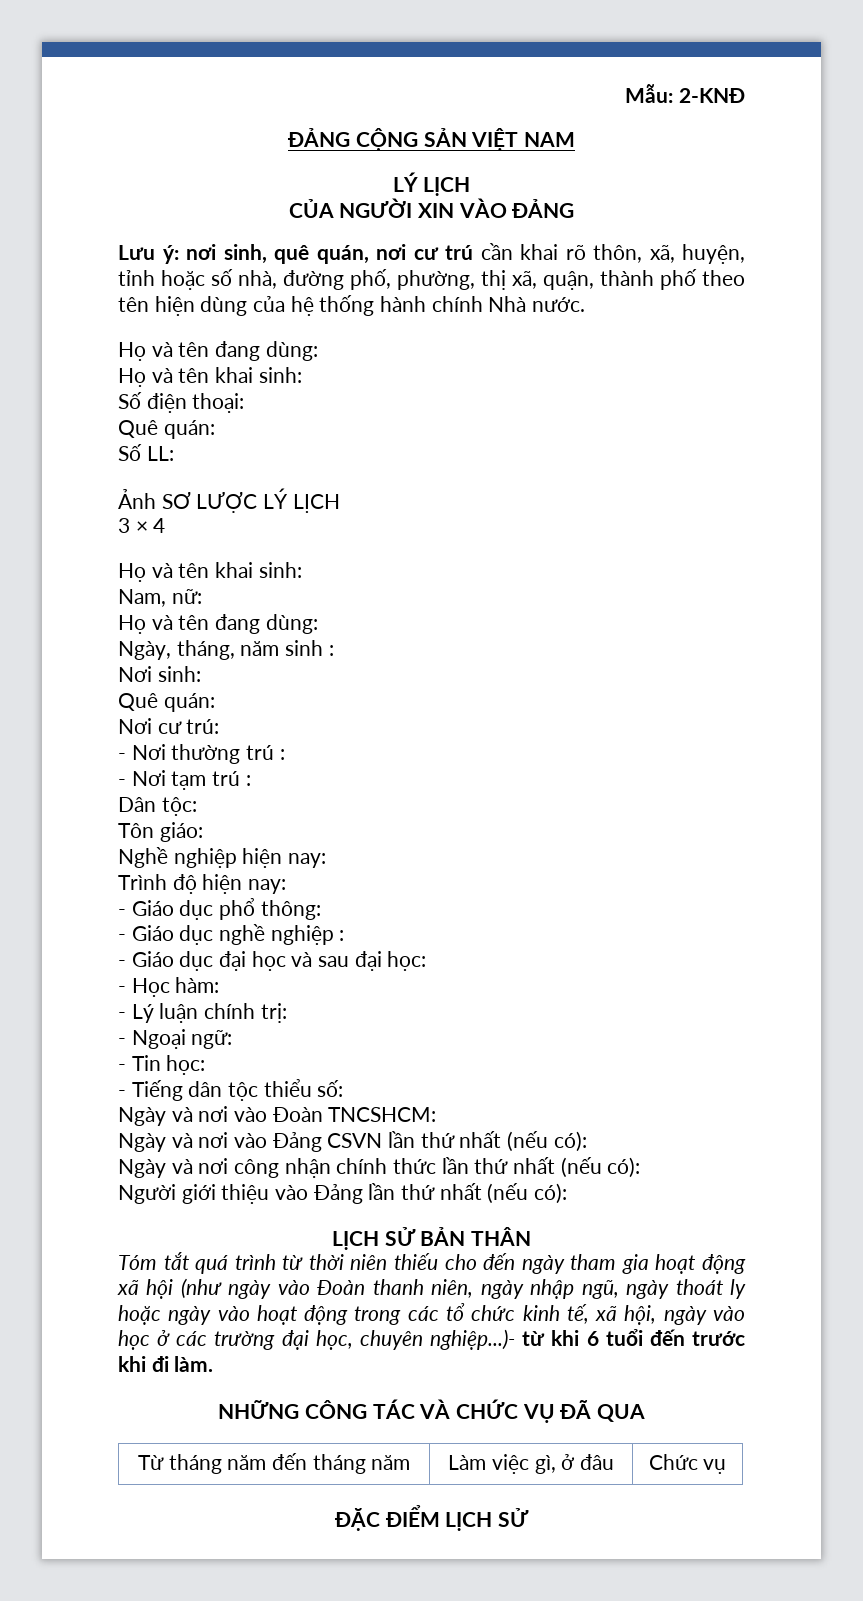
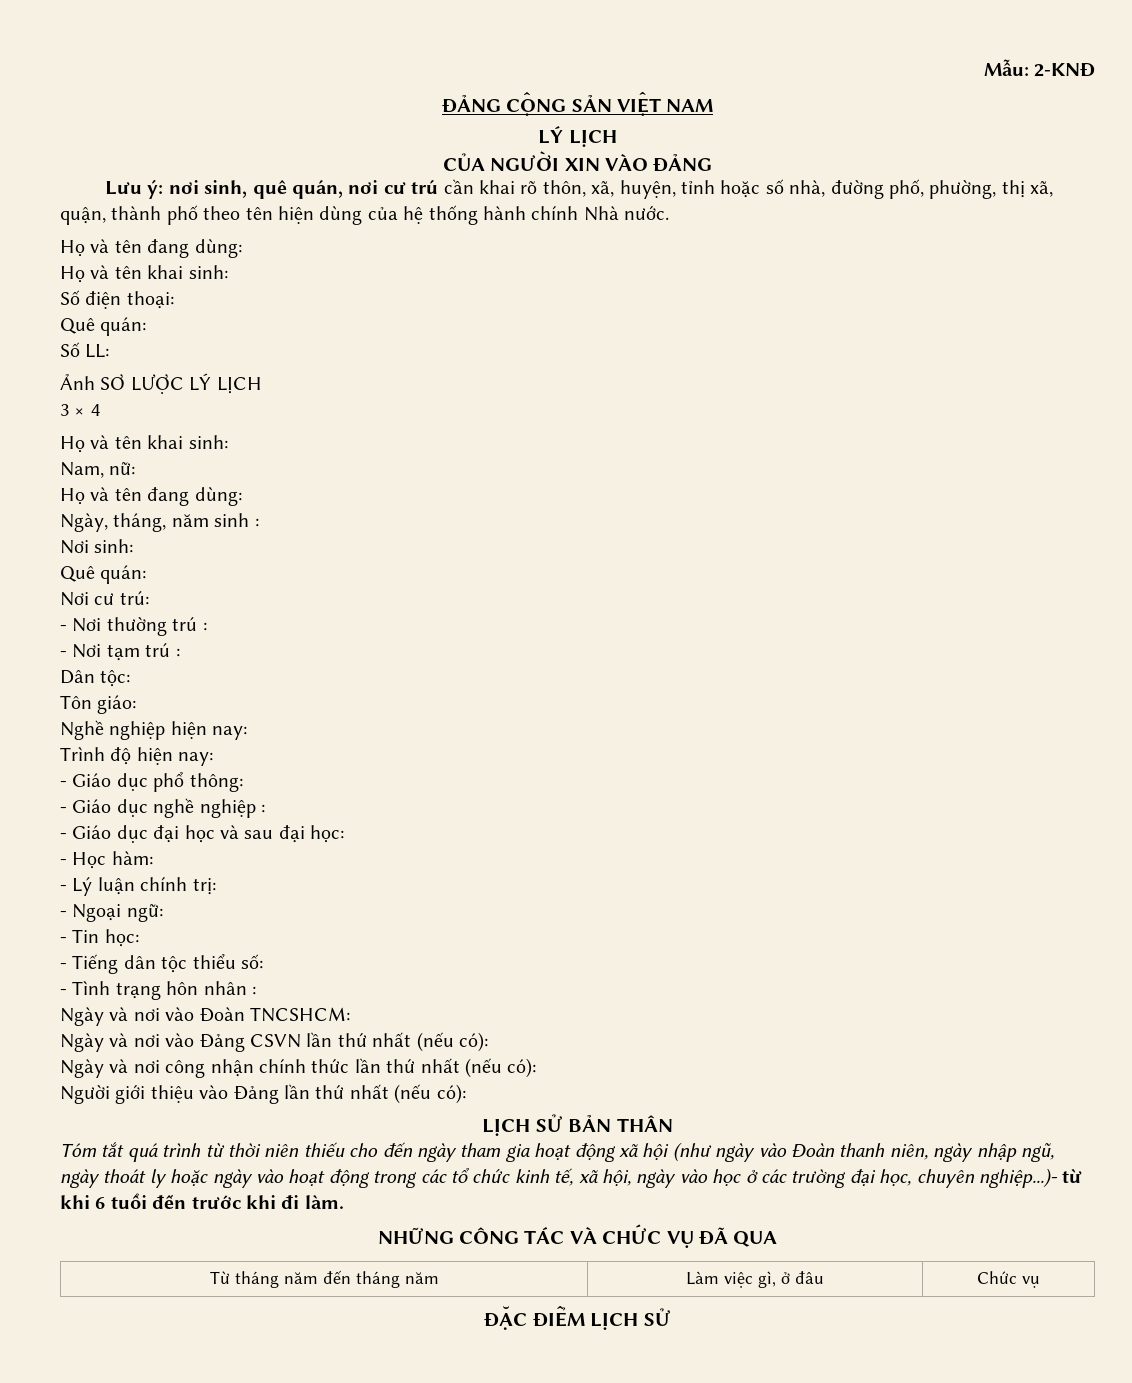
(344, 1088) none -> [60,981,256,1000] // - Tình trạng hôn nhân :

